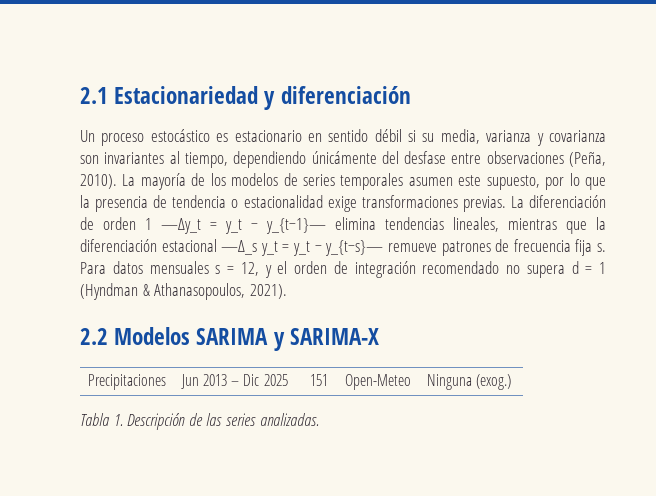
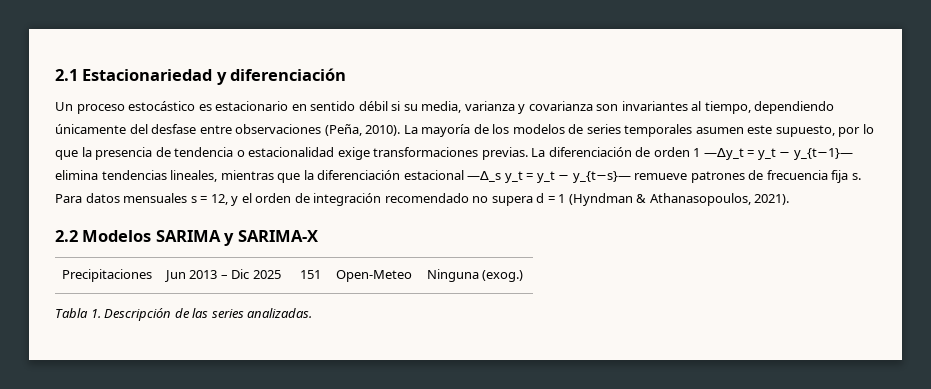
[311,151,377,164] únicámente -> [55,124,126,134] únicamente

